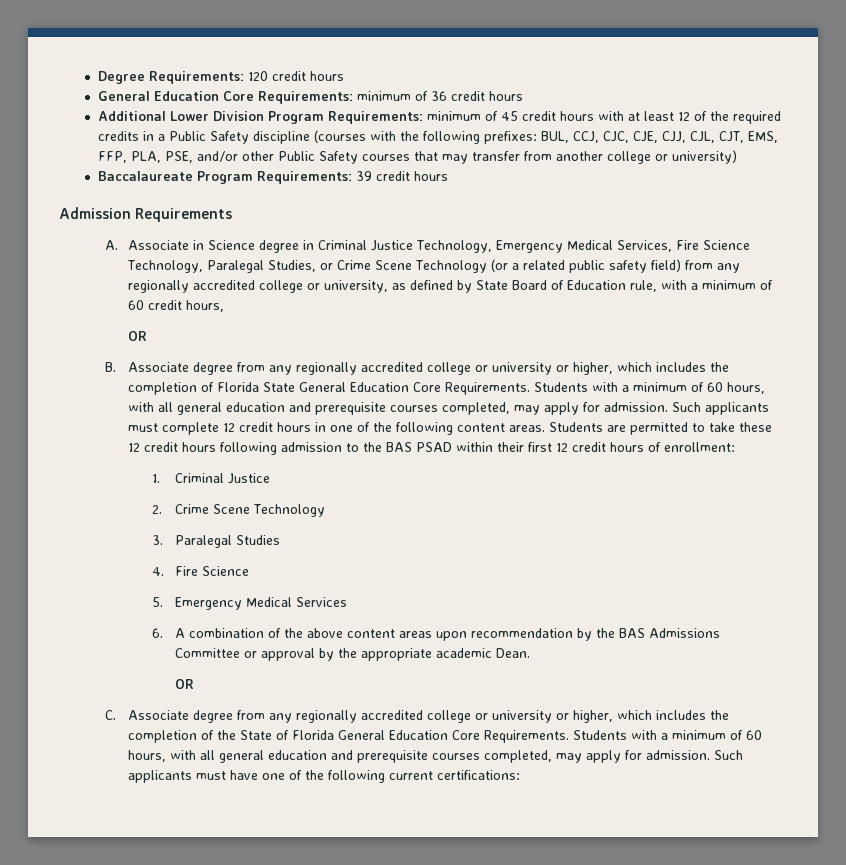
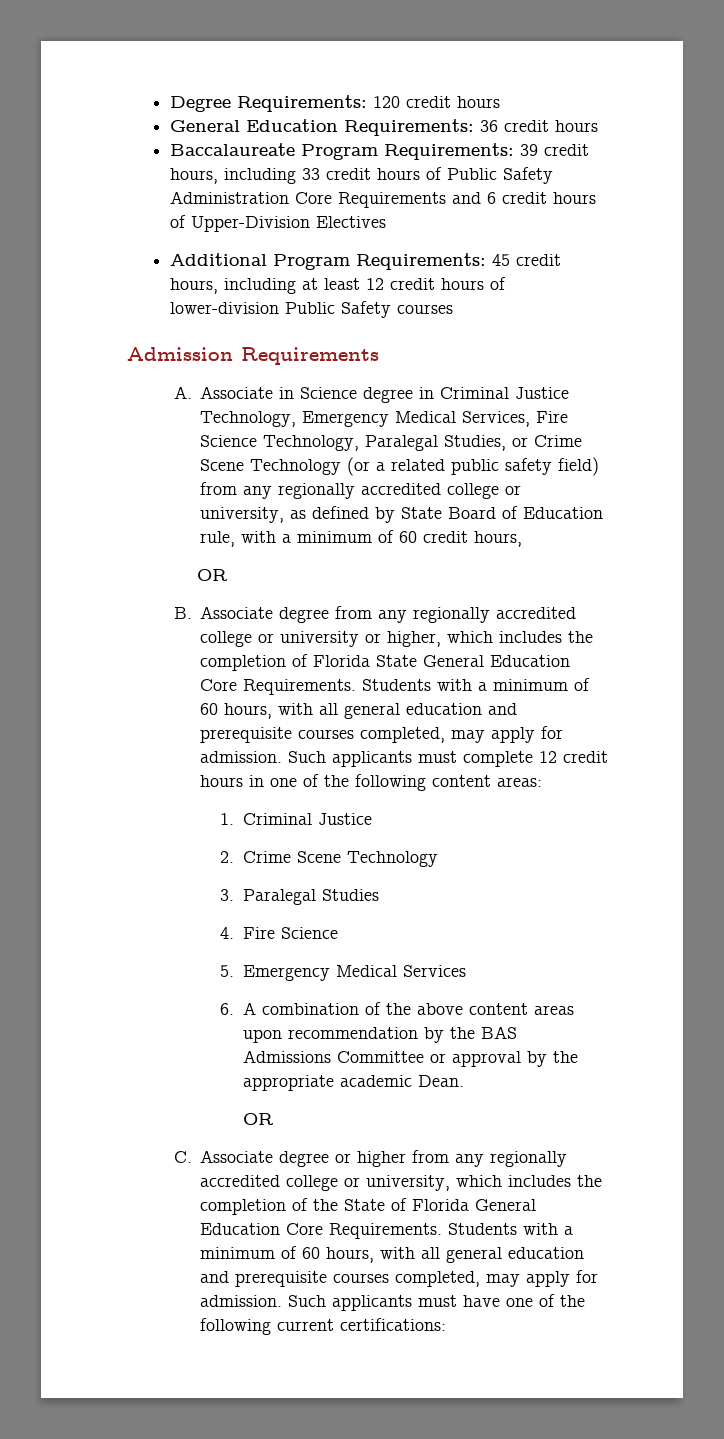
[222,91,428,104] Core Requirements: minimum of -> [343,119,474,136] Requirements:
[97,111,781,124] [97,130,778,144] [97,150,737,164] // Additional Lower Division Program Requirements: minimum of 45 credit hours with at least 12 of the required credits in a Public Safety discipline (courses with the following prefixes: BUL, CCJ, CJC, CJE, CJJ, CJL, CJT, EMS, FFP, PLA, PSE, and/or other Public Safety courses that may transfer from another college or university) -> (598, 126) none
[413,171,448,181] hours -> [169,167,553,184] [169,191,596,208] [169,215,386,232] [169,253,561,270] [169,277,506,294] [169,301,453,318] hours, including 33 credit hours of Public Safety Administration Core Requirements and 6 credit hours of Upper-Division Electives // Additional Program Requirements: 45 credit hours, including at least 12 credit hours of lower-division Public Safety courses
[509,422,773,435] [128,442,736,455] areas. Students are permitted to take these 12 credit hours following admission to the BAS PSAD within their first 12 credit hours of enrollment: -> [497,777,543,787] areas:
[237,710,614,723] from any regionally accredited college or university or higher, -> [335,1150,568,1167] [200,1175,451,1191] or higher from any regionally accredited college or university,

